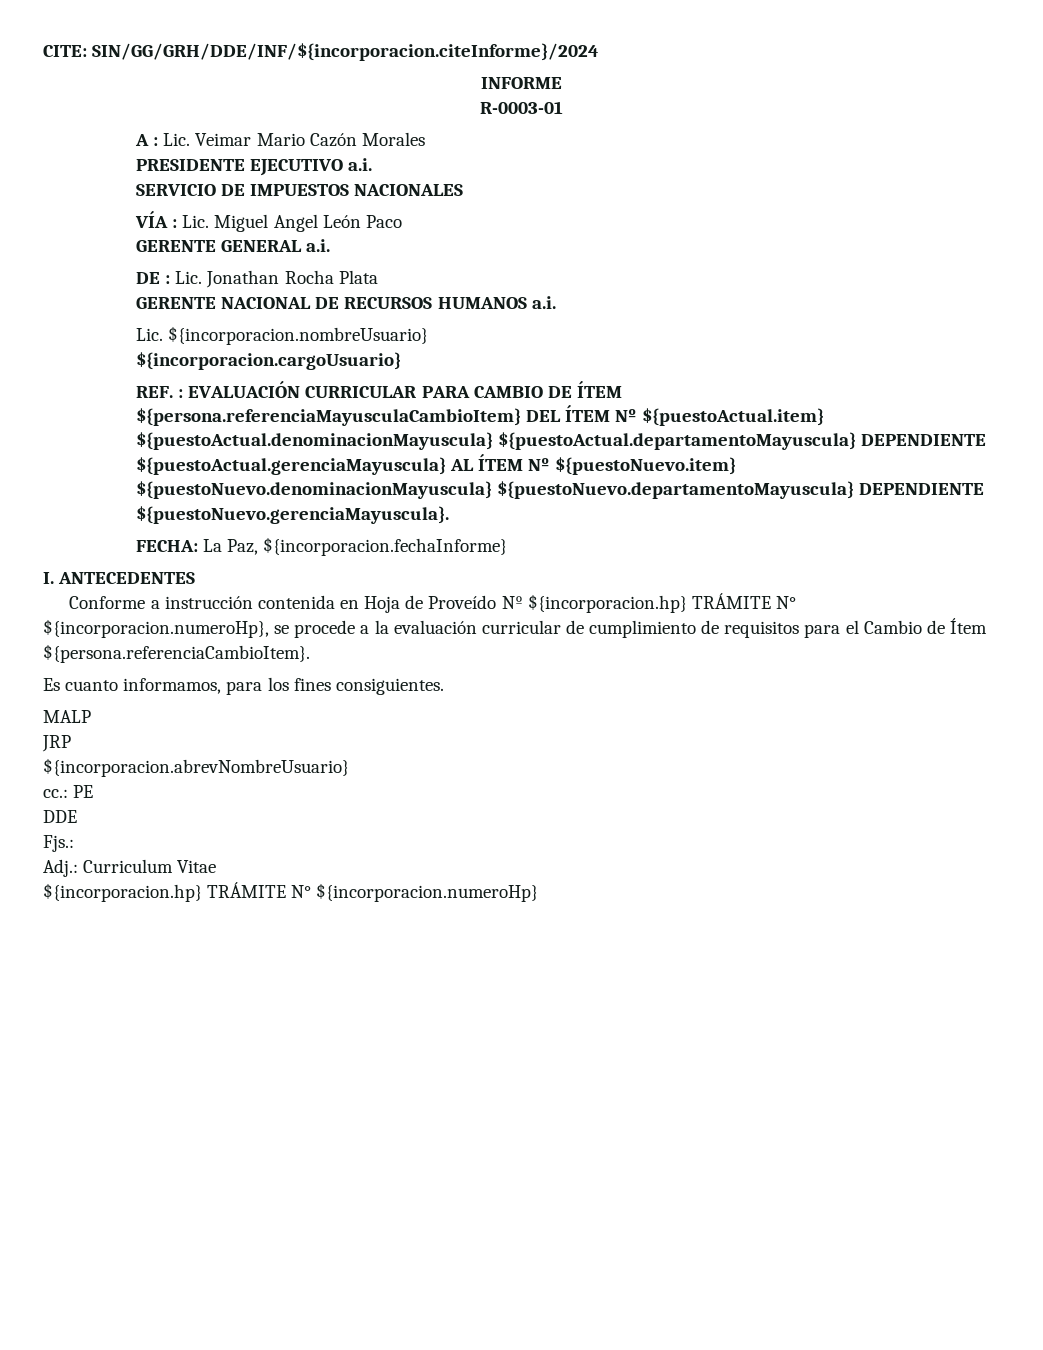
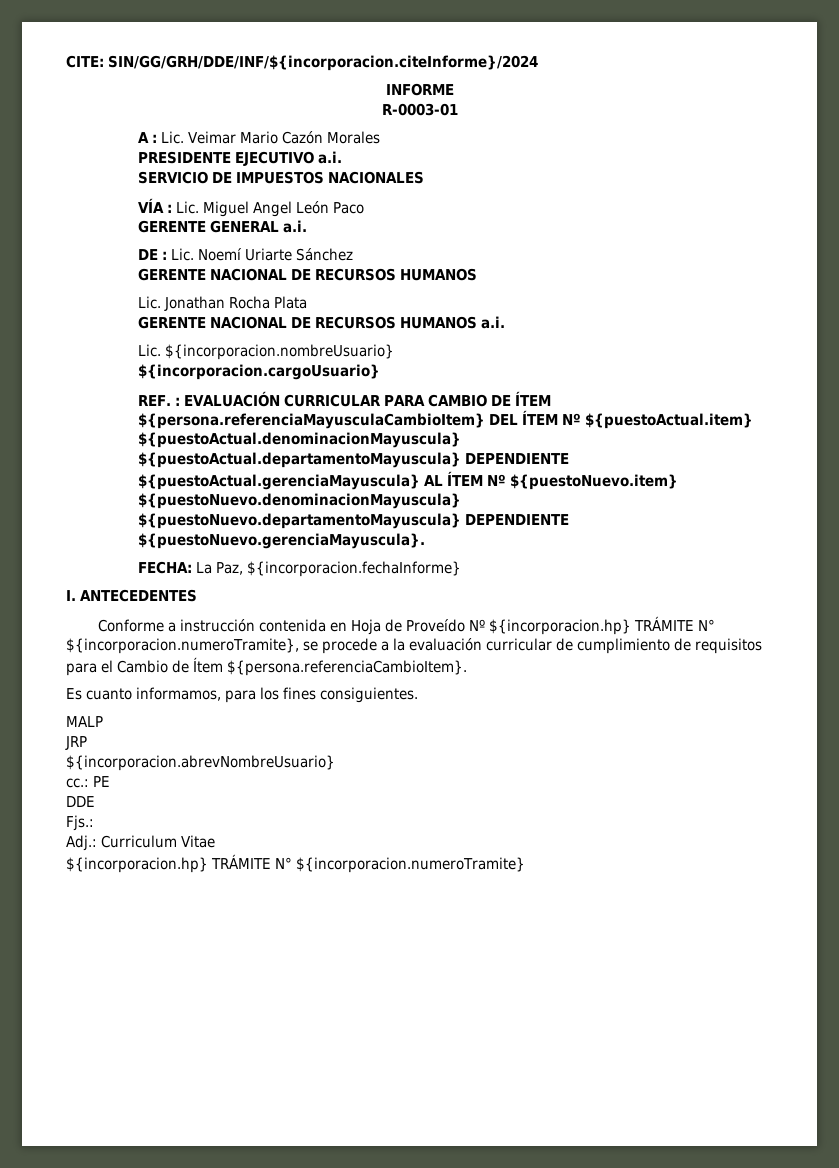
(203, 277) none -> [197,248,353,261] [137,268,477,281] [137,296,161,309] Noemí Uriarte Sánchez // GERENTE NACIONAL DE RECURSOS HUMANOS // Lic.
[43,619,269,638] ${incorporacion.numeroHp}, -> [66,638,299,654] ${incorporacion.numeroTramite},
[316,883,539,902] ${incorporacion.numeroHp} -> [296,857,526,873] ${incorporacion.numeroTramite}

